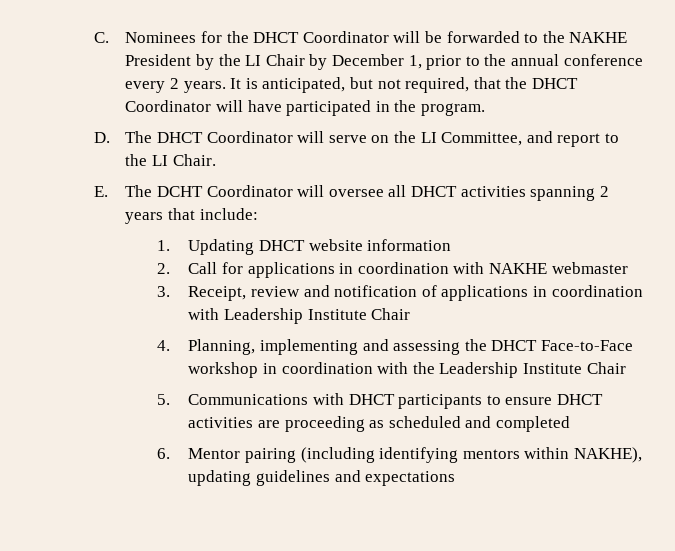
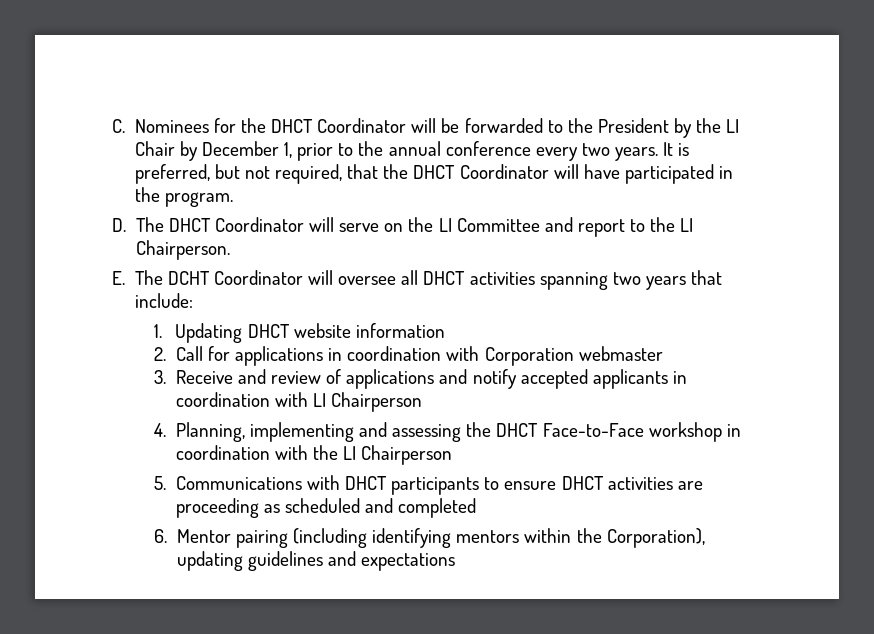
[569,32,628,43] NAKHE -> (593, 125) none
[170,78,180,89] 2 -> [581,143,610,156] two
[262,77,346,93] anticipated, -> [134,164,210,184] preferred,
[441,132,523,146] Committee, -> [456,218,540,232] Committee
[172,154,216,166] Chair. -> [135,240,230,260] Chairperson.
[599,186,609,197] 2 -> [612,272,641,285] two
[489,263,548,274] NAKHE -> [484,347,574,366] Corporation
[188,285,643,301] [188,308,411,324] Receipt, review and notification of applications in coordination with Leadership Institute Chair -> [175,369,688,389] [175,392,423,412] Receive and review of applications and notify accepted applicants in coordination with LI Chairperson
[439,362,626,378] Leadership Institute Chair -> [343,445,453,465] LI Chairperson
[574,447,643,463] NAKHE), -> [576,528,705,548] the Corporation),

